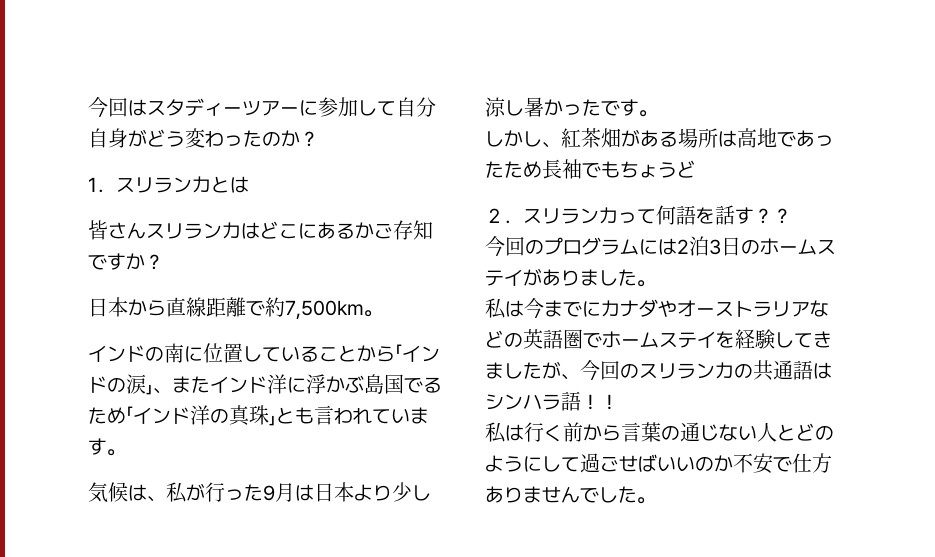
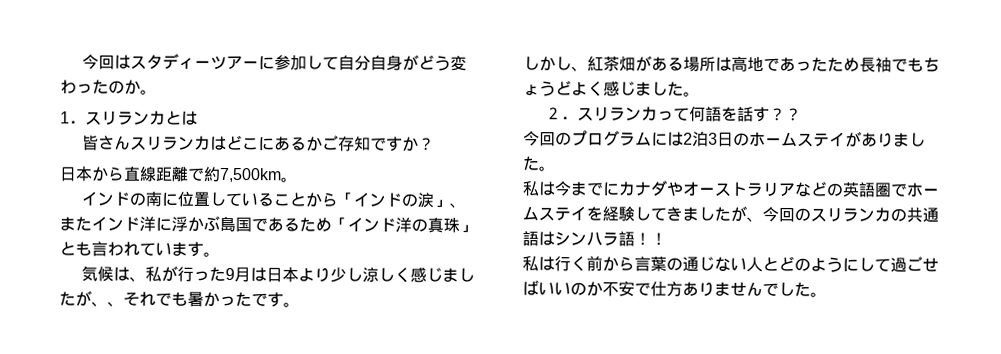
[300,131,319,147] ？ -> [140,89,157,95] 。
(423, 385) none -> [267,217,284,232] あ
(524, 108) none -> [393,266,475,283] [59,290,188,307] く感じましたが、、それでも
(696, 169) none -> [571,80,700,97] よく感じました。

